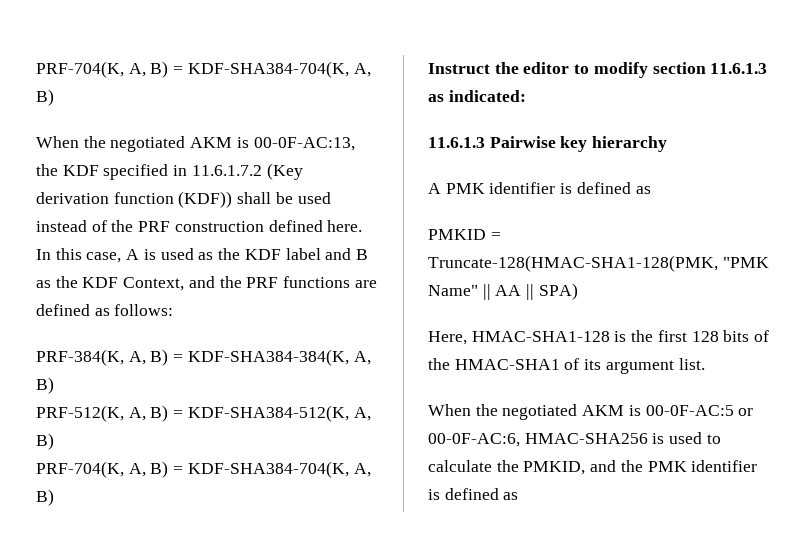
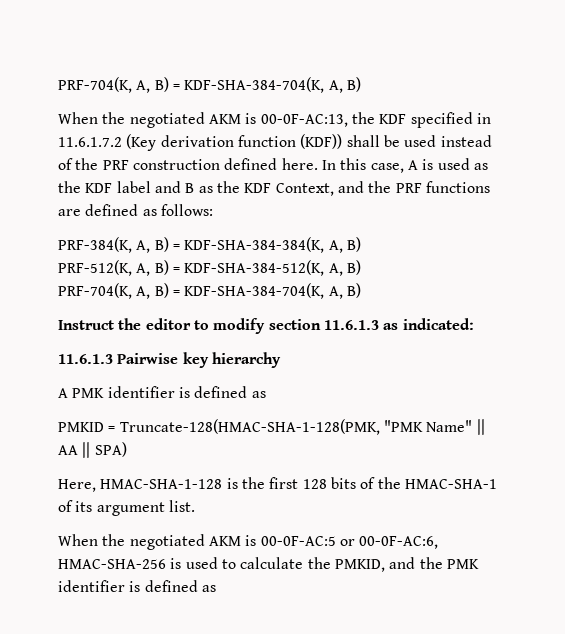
[36,61,349,78] PRF-704(K, A, B) = KDF-SHA384-704(K, -> [58,77,325,93] PRF-704(K, A, B) = KDF-SHA-384-704(K,
[187,349,349,366] KDF-SHA384-384(K, -> [184,237,325,253] KDF-SHA-384-384(K,
[187,405,349,422] KDF-SHA384-512(K, -> [184,260,325,276] KDF-SHA-384-512(K,
[187,461,349,478] KDF-SHA384-704(K, -> [184,283,325,299] KDF-SHA-384-704(K,
[428,255,718,272] Truncate-128(HMAC-SHA1-128(PMK, -> [119,419,380,435] Truncate-128(HMAC-SHA-1-128(PMK,
[471,331,610,342] HMAC-SHA1-128 -> [100,479,223,489] HMAC-SHA-1-128
[454,359,560,370] HMAC-SHA1 -> [404,479,497,489] HMAC-SHA-1
[524,433,648,444] HMAC-SHA256 -> [58,559,166,569] HMAC-SHA-256

